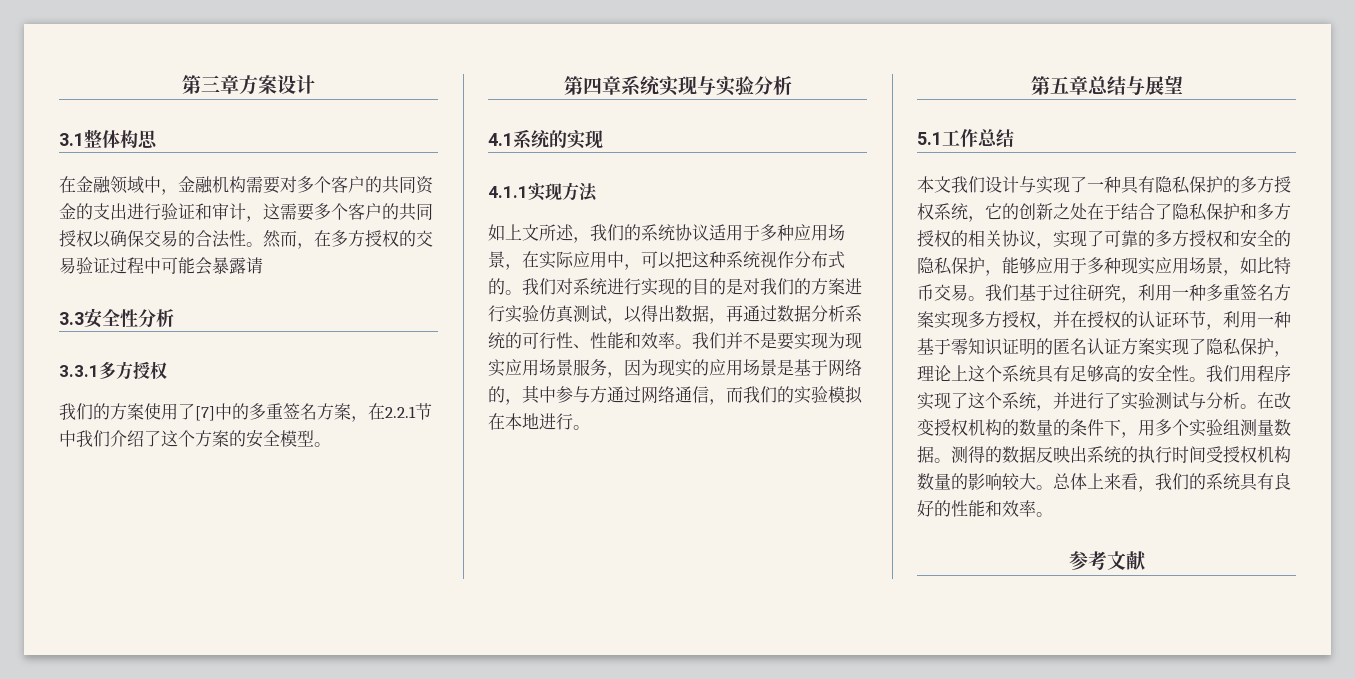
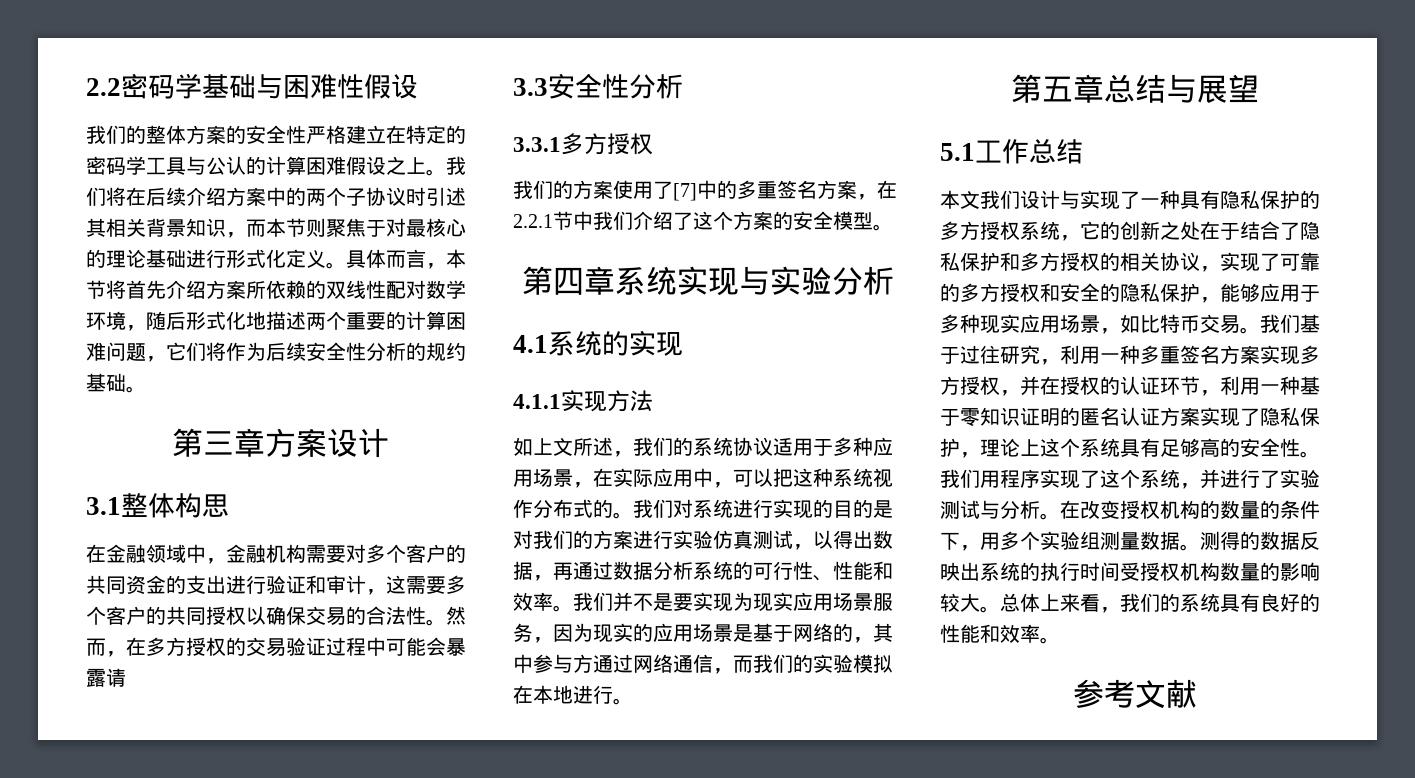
(182, 84) none -> [86,73,418,99] [86,125,466,144] [86,156,466,176] [86,187,466,206] [86,218,466,238] [86,249,466,269] [86,280,466,299] [86,311,466,331] [86,342,466,362] [86,373,146,393] 2.2密码学基础与困难性假设 // 我们的整体方案的安全性严格建立在特定的密码学工具与公认的计算困难假设之上。我们将在后续介绍方案中的两个子协议时引述其相关背景知识，而本节则聚焦于对最核心的理论基础进行形式化定义。具体而言，本节将首先介绍方案所依赖的双线性配对数学环境，随后形式化地描述两个重要的计算困难问题，它们将作为后续安全性分析的规约基础。 //

